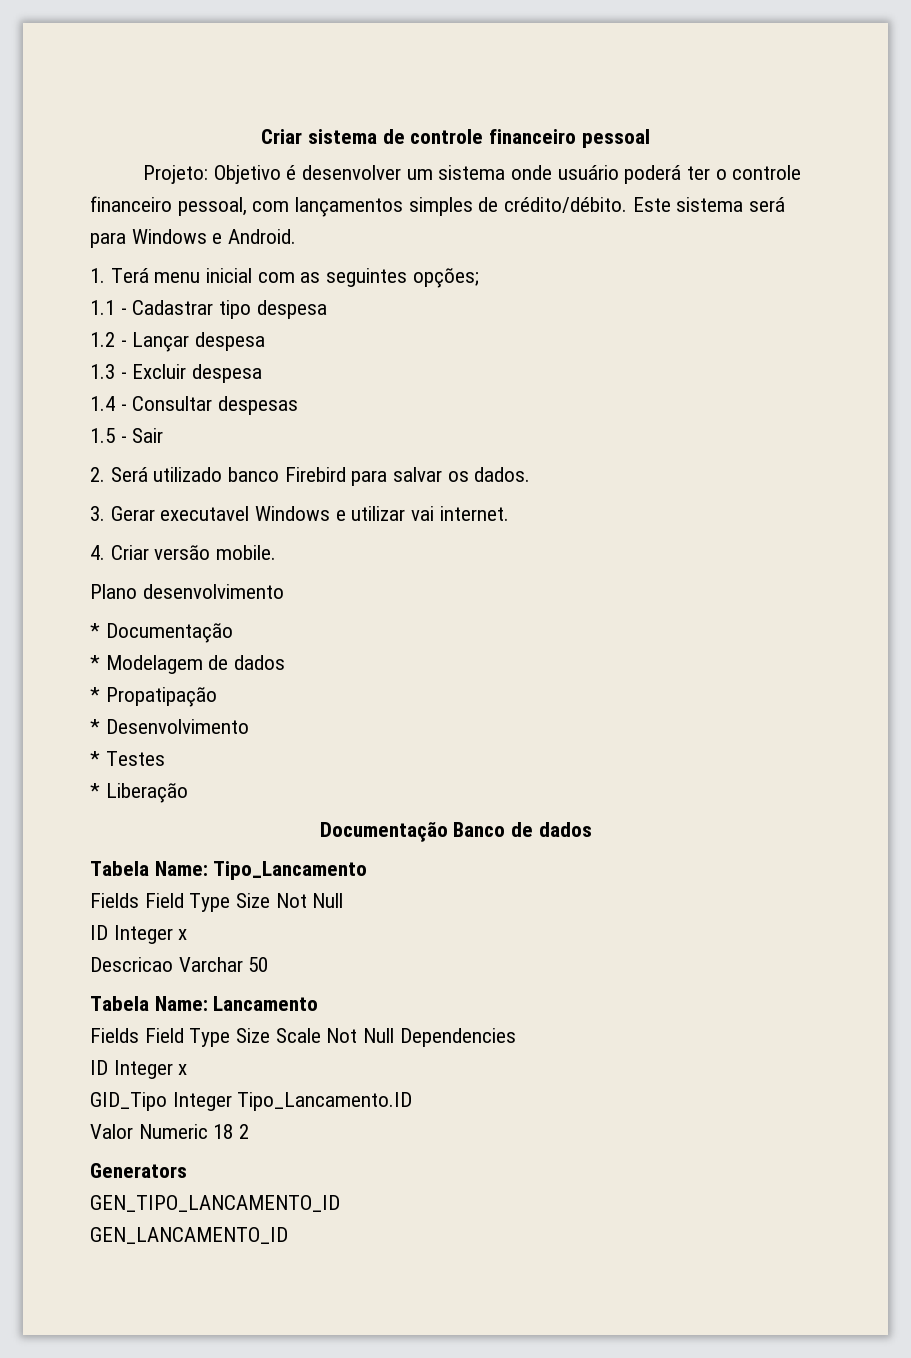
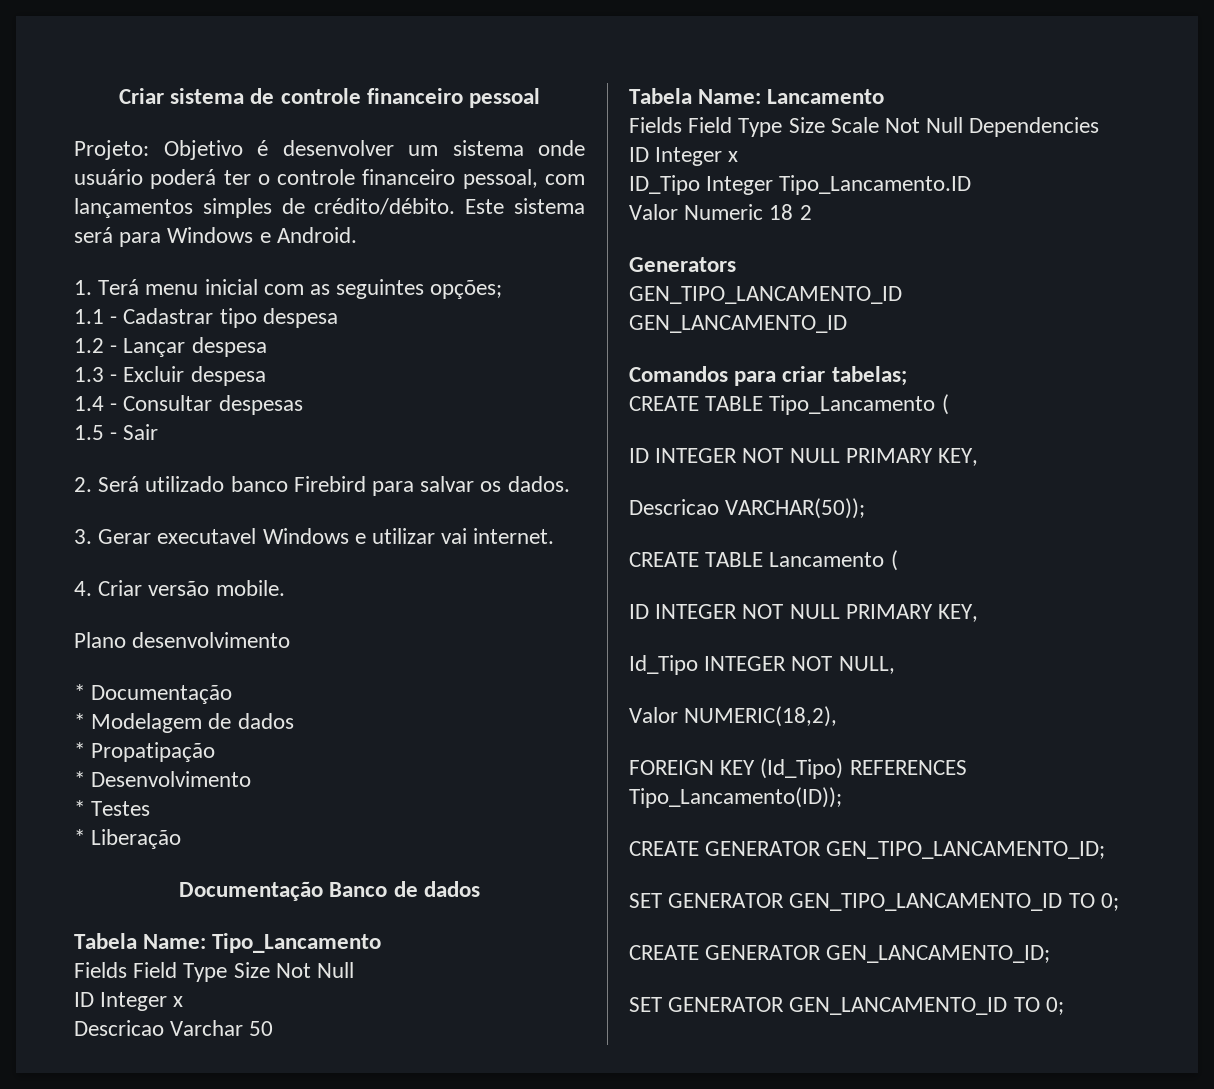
[90,1092,167,1111] GID_Tipo -> [629,175,700,195] ID_Tipo
(288, 1235) none -> [629,366,907,386] [629,394,949,415] [629,448,979,466] [629,498,866,519] [629,550,898,571] [629,604,979,622] [629,655,895,675] [629,706,838,727] [629,758,967,779] [629,787,842,808] [629,841,1106,859] [629,893,1119,911] [629,945,1051,963] [629,997,1064,1015] // Comandos para criar tabelas; // CREATE TABLE Tipo_Lancamento ( // ID INTEGER NOT NULL PRIMARY KEY, // Descricao VARCHAR(50)); // CREATE TABLE Lancamento ( // ID INTEGER NOT NULL PRIMARY KEY, // Id_Tipo INTEGER NOT NULL, // Valor NUMERIC(18,2), // FOREIGN KEY (Id_Tipo) REFERENCES Tipo_Lancamento(ID)); // CREATE GENERATOR GEN_TIPO_LANCAMENTO_ID; // SET GENERATOR GEN_TIPO_LANCAMENTO_ID TO 0; // CREATE GENERATOR GEN_LANCAMENTO_ID; // SET GENERATOR GEN_LANCAMENTO_ID TO 0;

